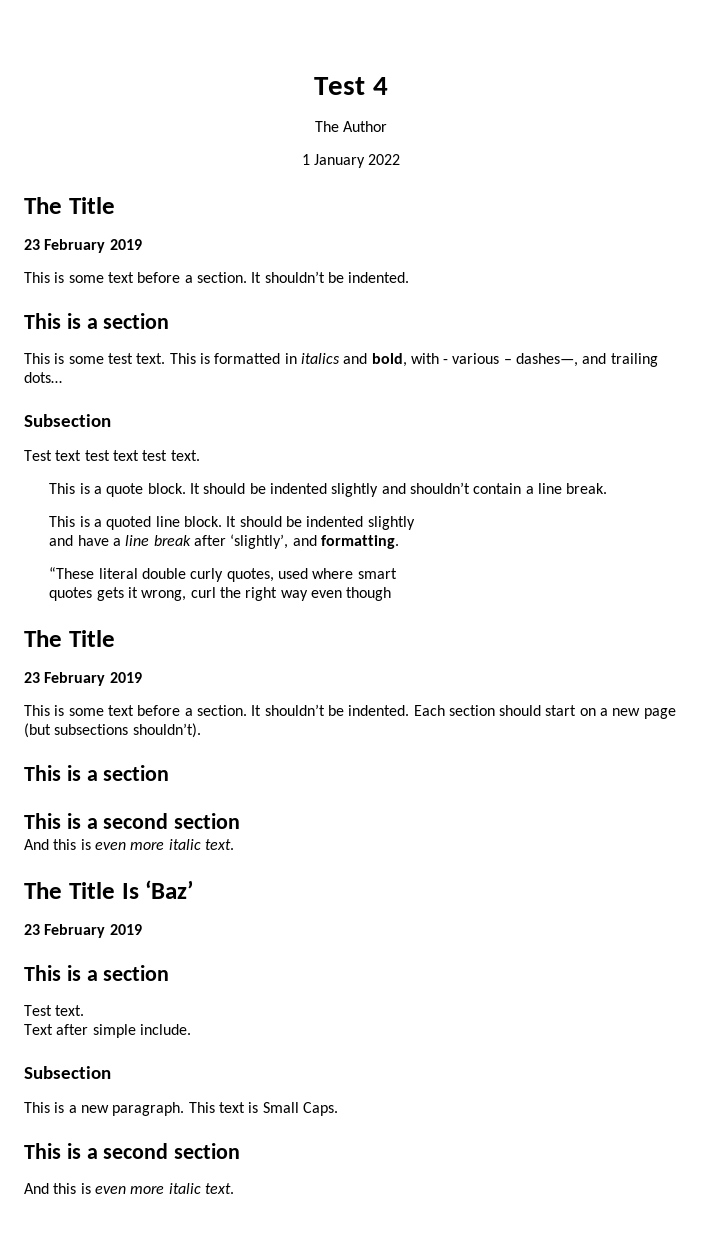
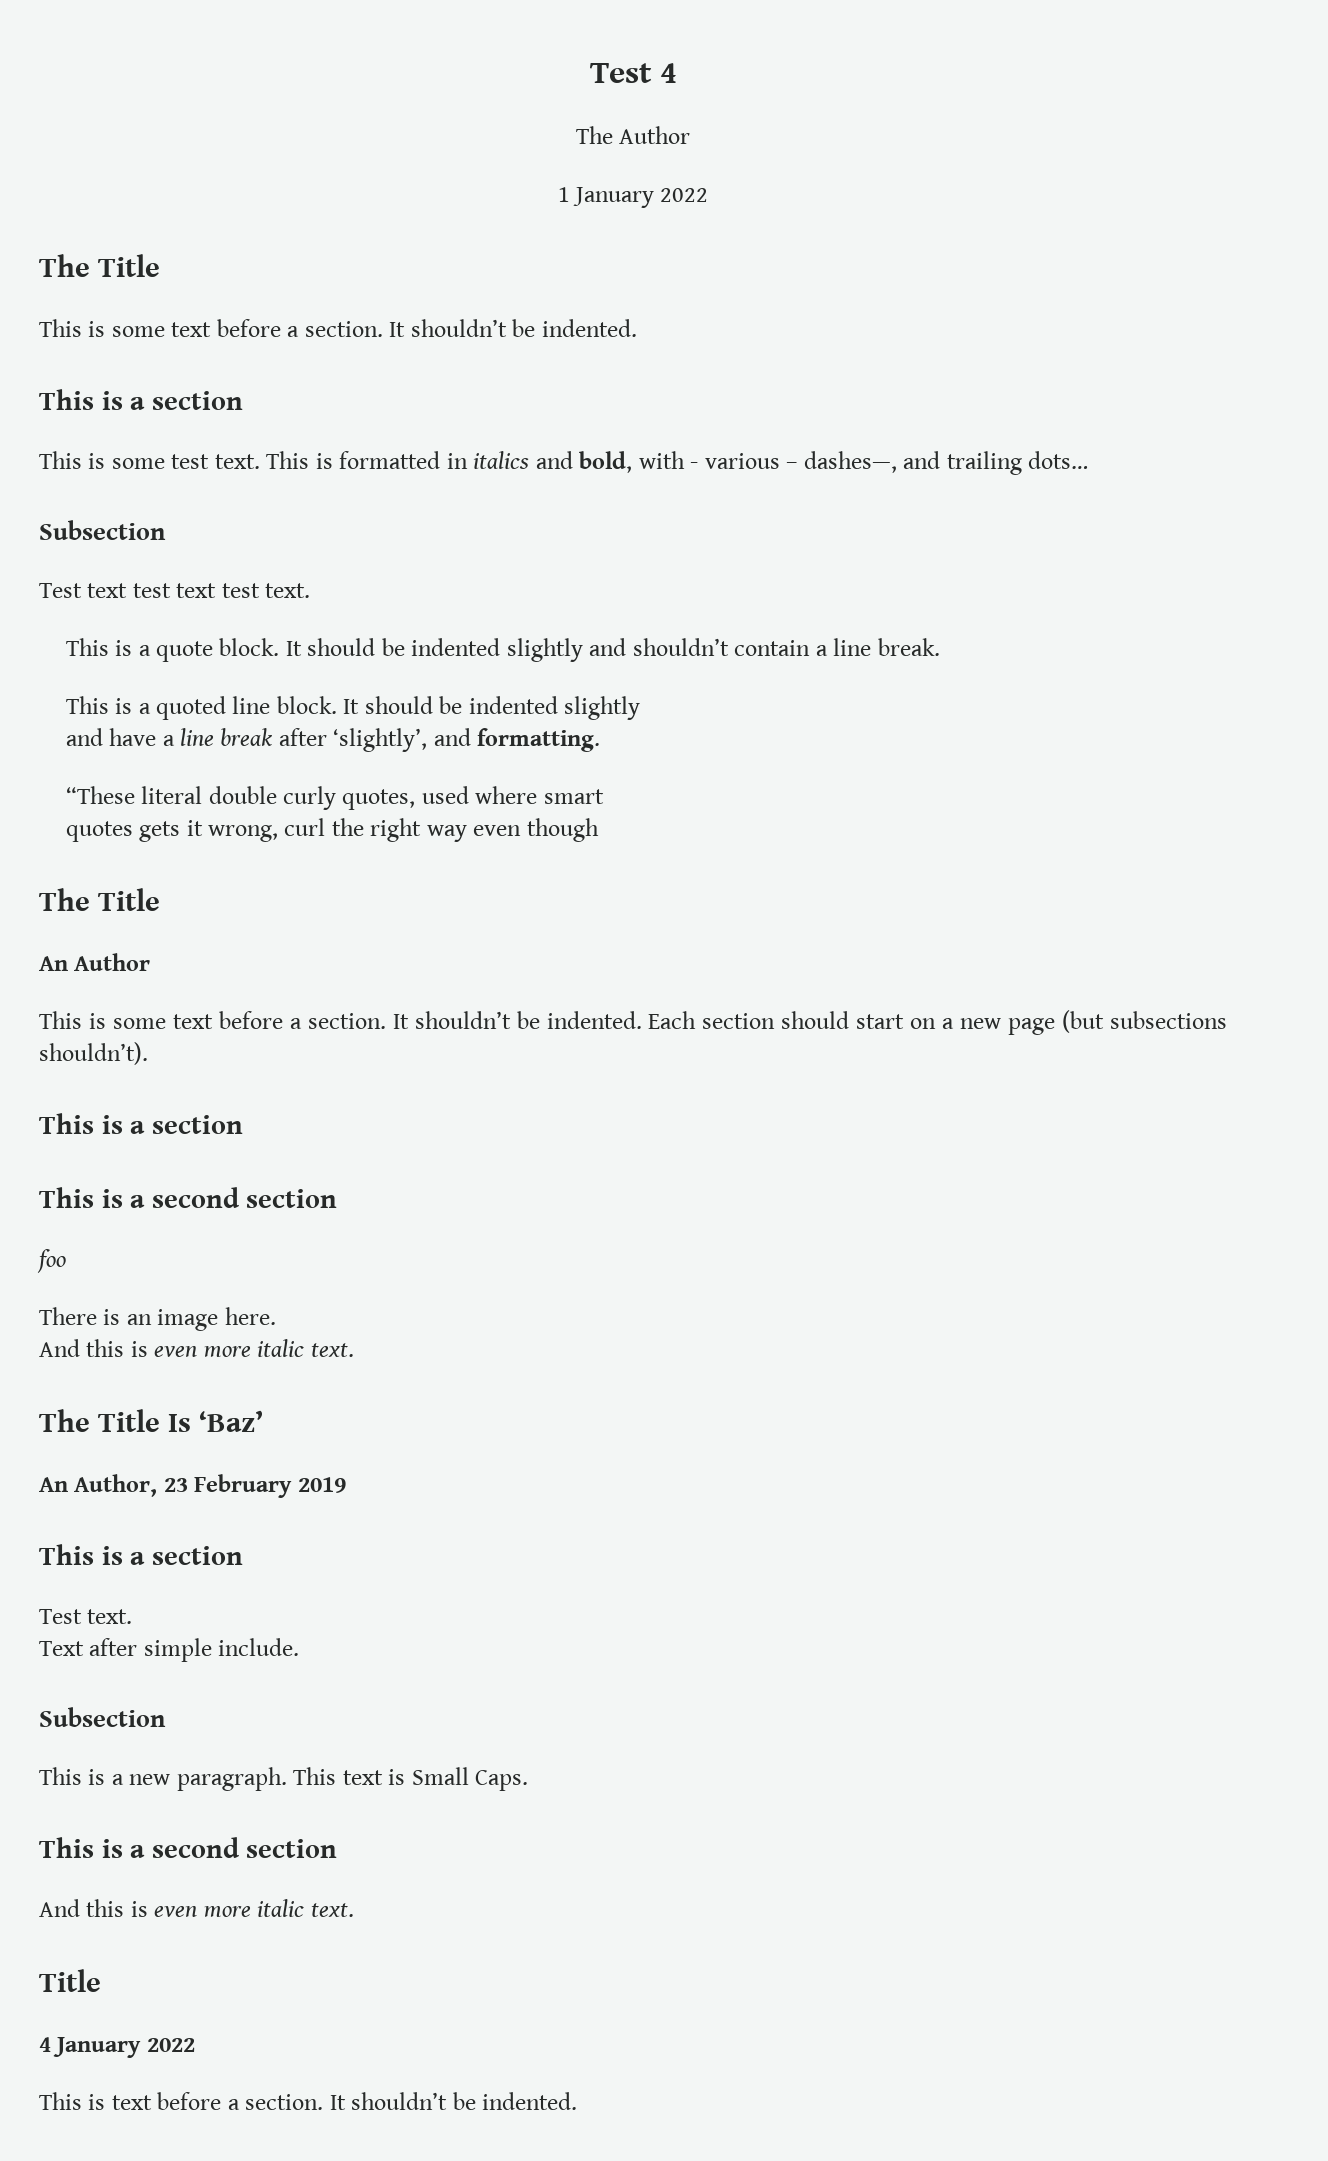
[24,239,142,253] // 23 February 2019 -> (161, 265) none
[24,672,142,686] 23 February 2019 -> [39,953,151,971] An Author
(241, 821) none -> [37,1249,66,1273] [39,1307,276,1331] // foo // There is an image here.
(194, 889) none -> [39,1474,158,1497] An Author,
(234, 1188) none -> [39,1969,101,1992] [39,2037,195,2058] [39,2092,578,2110] // Title // 4 January 2022 // This is text before a section. It shouldn’t be indented.

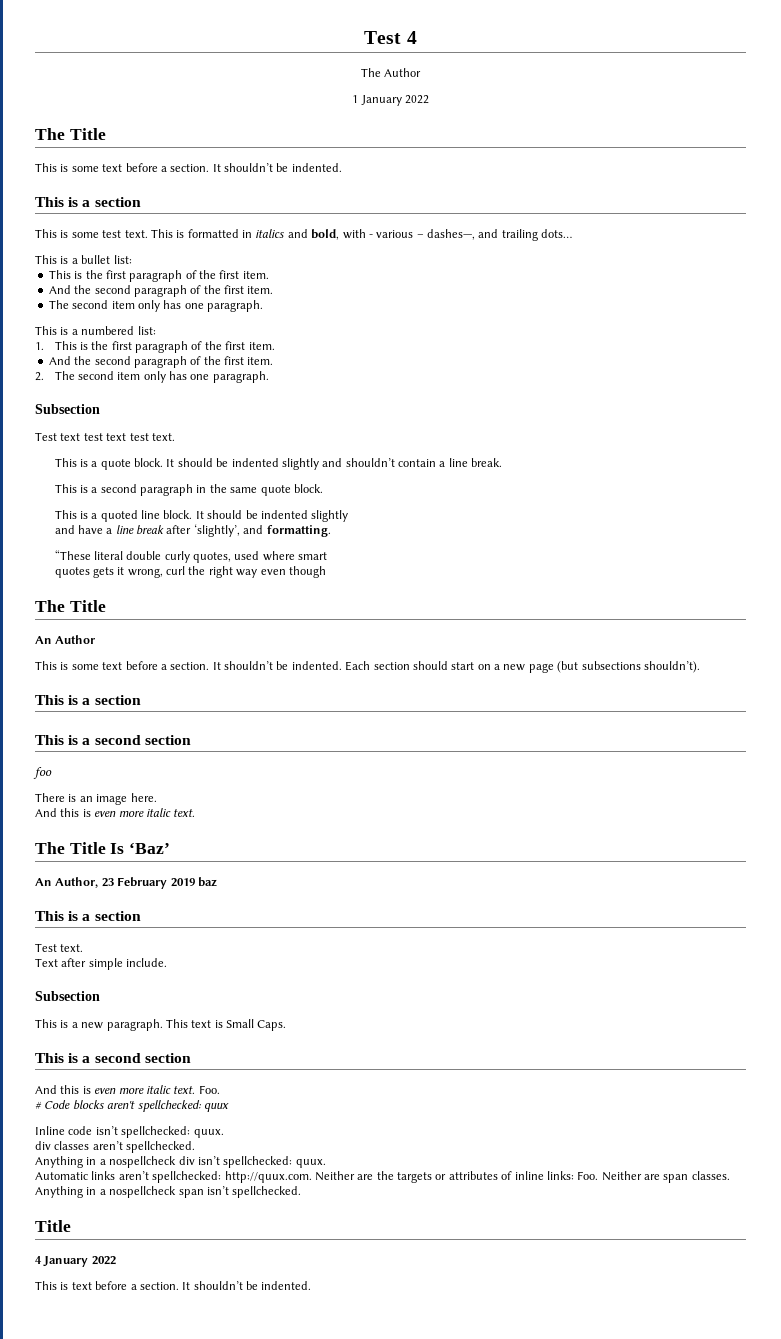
(1089, 460) none -> [35,255,132,264] [48,270,269,282] [48,285,274,297] [48,300,263,312] [35,326,156,335] [35,341,275,353] [48,356,274,368] [35,371,269,383] // This is a bullet list: // This is the first paragraph of the first item. // And the second paragraph of the first item. // The second item only has one paragraph. // This is a numbered list: // 1. This is the first paragraph of the first item. // And the second paragraph of the first item. // 2. The second item only has one paragraph.
(940, 647) none -> [54,484,323,496] // This is a second paragraph in the same quote block.
(346, 1485) none -> [197,877,217,887] baz
(354, 1910) none -> [198,1085,220,1094] [35,1100,229,1112] [35,1126,224,1138] [35,1141,196,1153] [35,1156,326,1168] [35,1171,730,1183] [35,1186,302,1198] Foo. // # Code blocks aren't spellchecked: quux // Inline code isn’t spellchecked: quux. // div classes aren’t spellchecked. // Anything in a nospellcheck div isn’t spellchecked: quux. // Automatic links aren’t spellchecked: http://quux.com. Neither are the targets or attributes of inline links: Foo. Neither are span classes. Anything in a nospellcheck span isn’t spellchecked.

